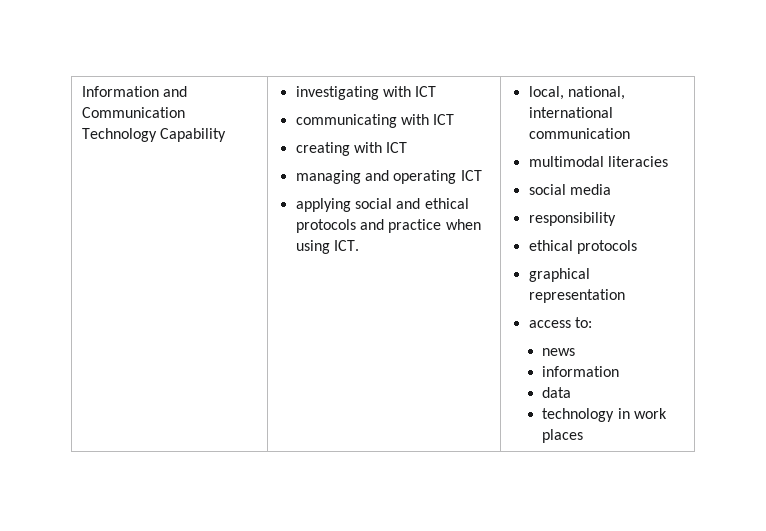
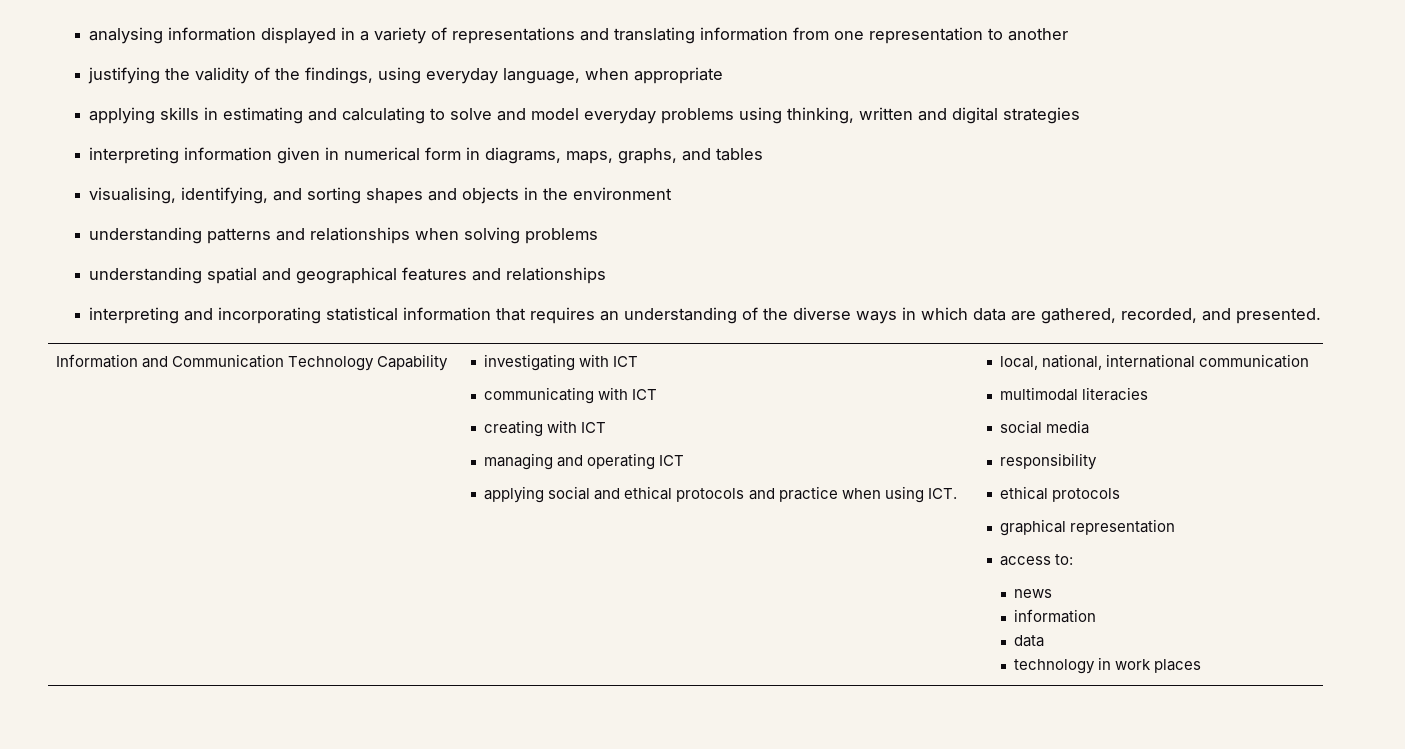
(81, 91) none -> [89,27,1069,44] [88,67,724,84] [89,107,1081,124] [89,147,764,164] [89,187,673,204] [89,227,599,244] [89,267,607,284] [89,307,1322,324] analysing information displayed in a variety of representations and translating information from one representation to another // justifying the validity of the findings, using everyday language, when appropriate // applying skills in estimating and calculating to solve and model everyday problems using thinking, written and digital strategies // interpreting information given in numerical form in diagrams, maps, graphs, and tables // visualising, identifying, and sorting shapes and objects in the environment // understanding patterns and relationships when solving problems // understanding spatial and geographical features and relationships // interpreting and incorporating statistical information that requires an understanding of the diverse ways in which data are gathered, recorded, and presented. //

